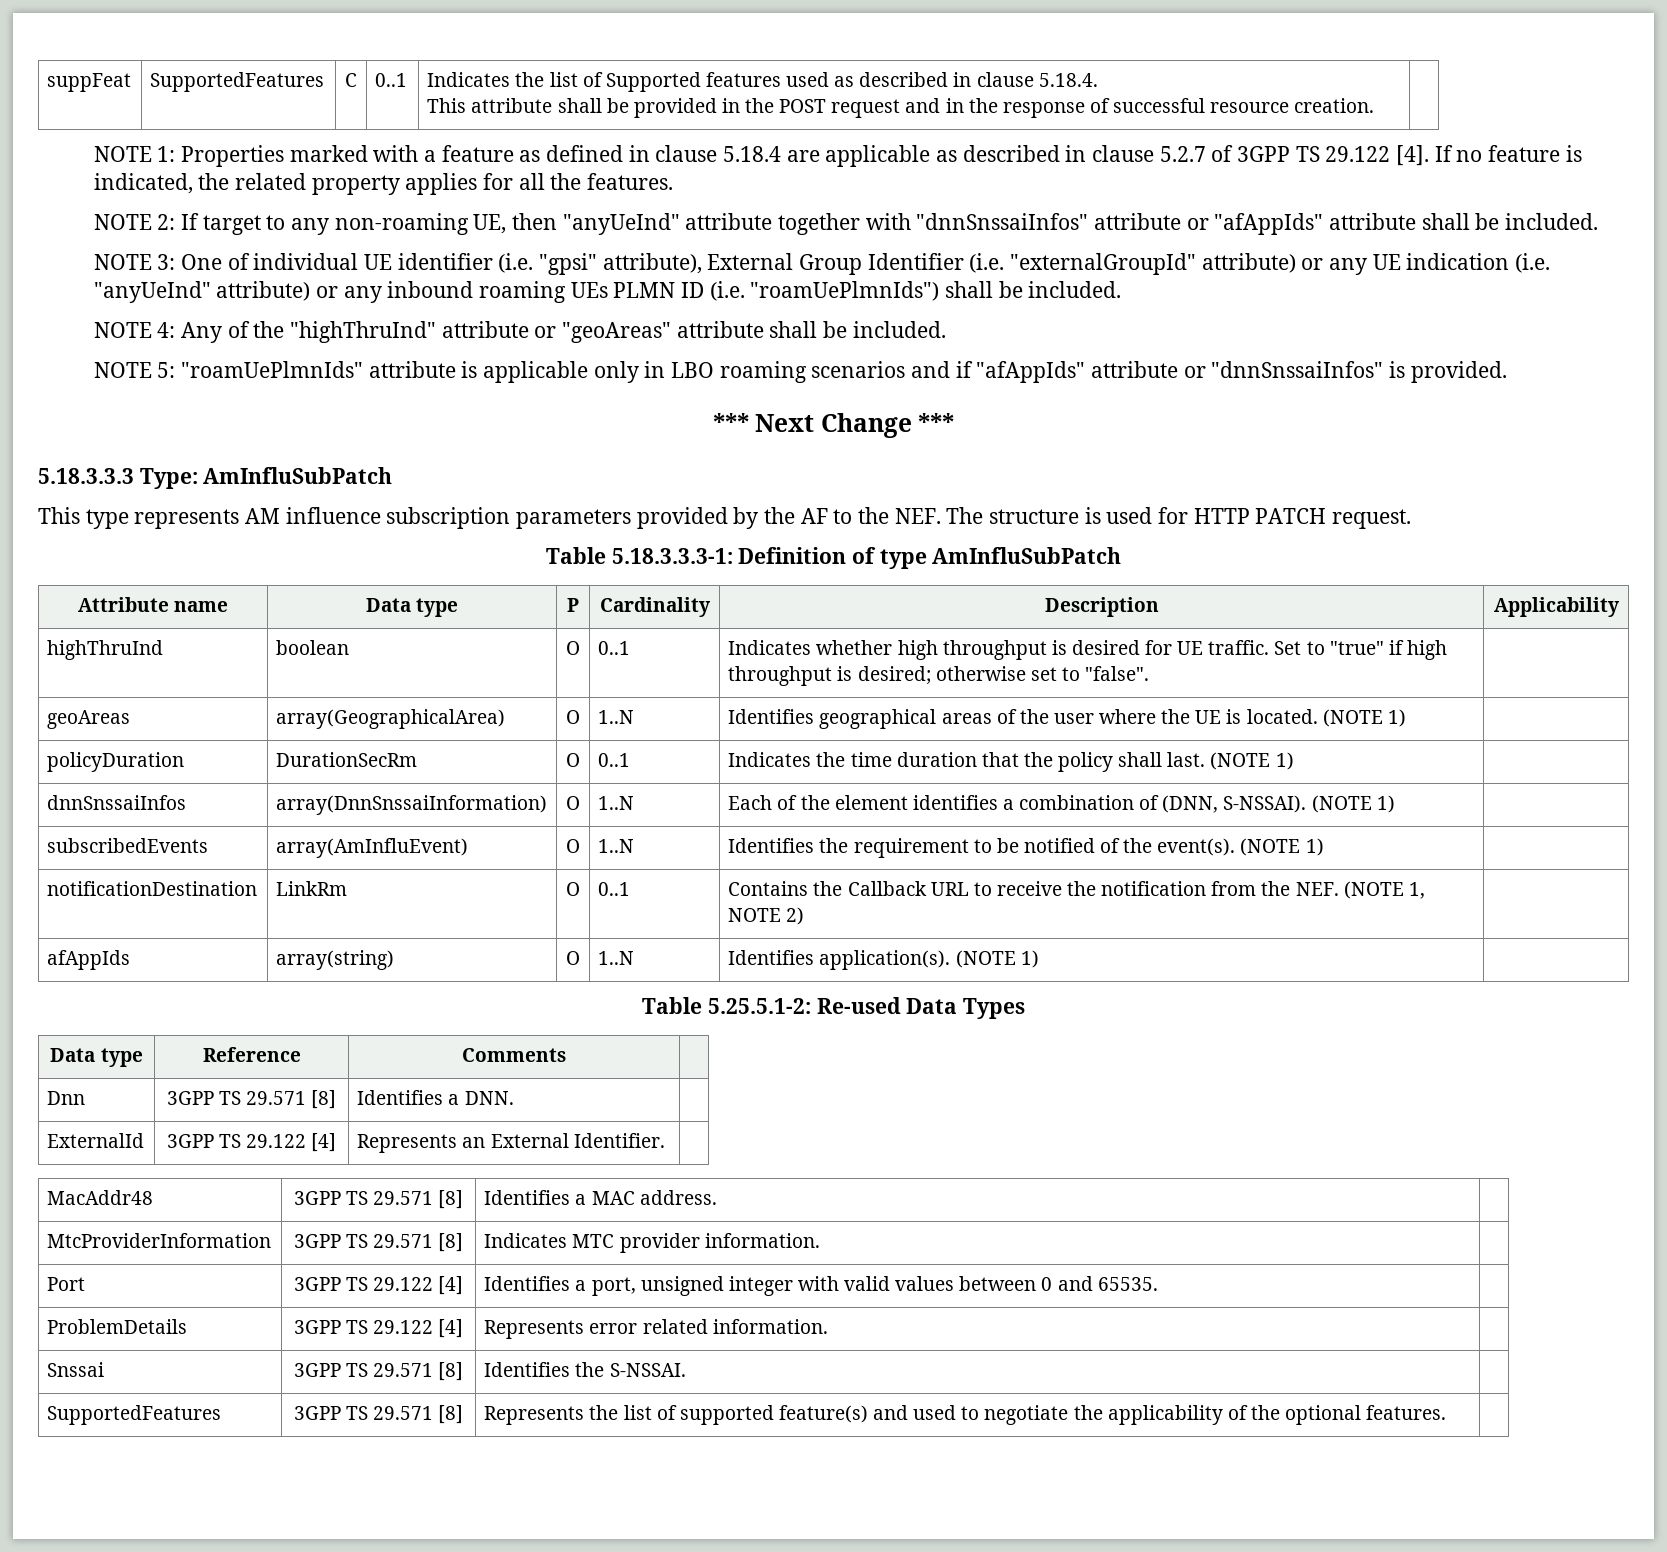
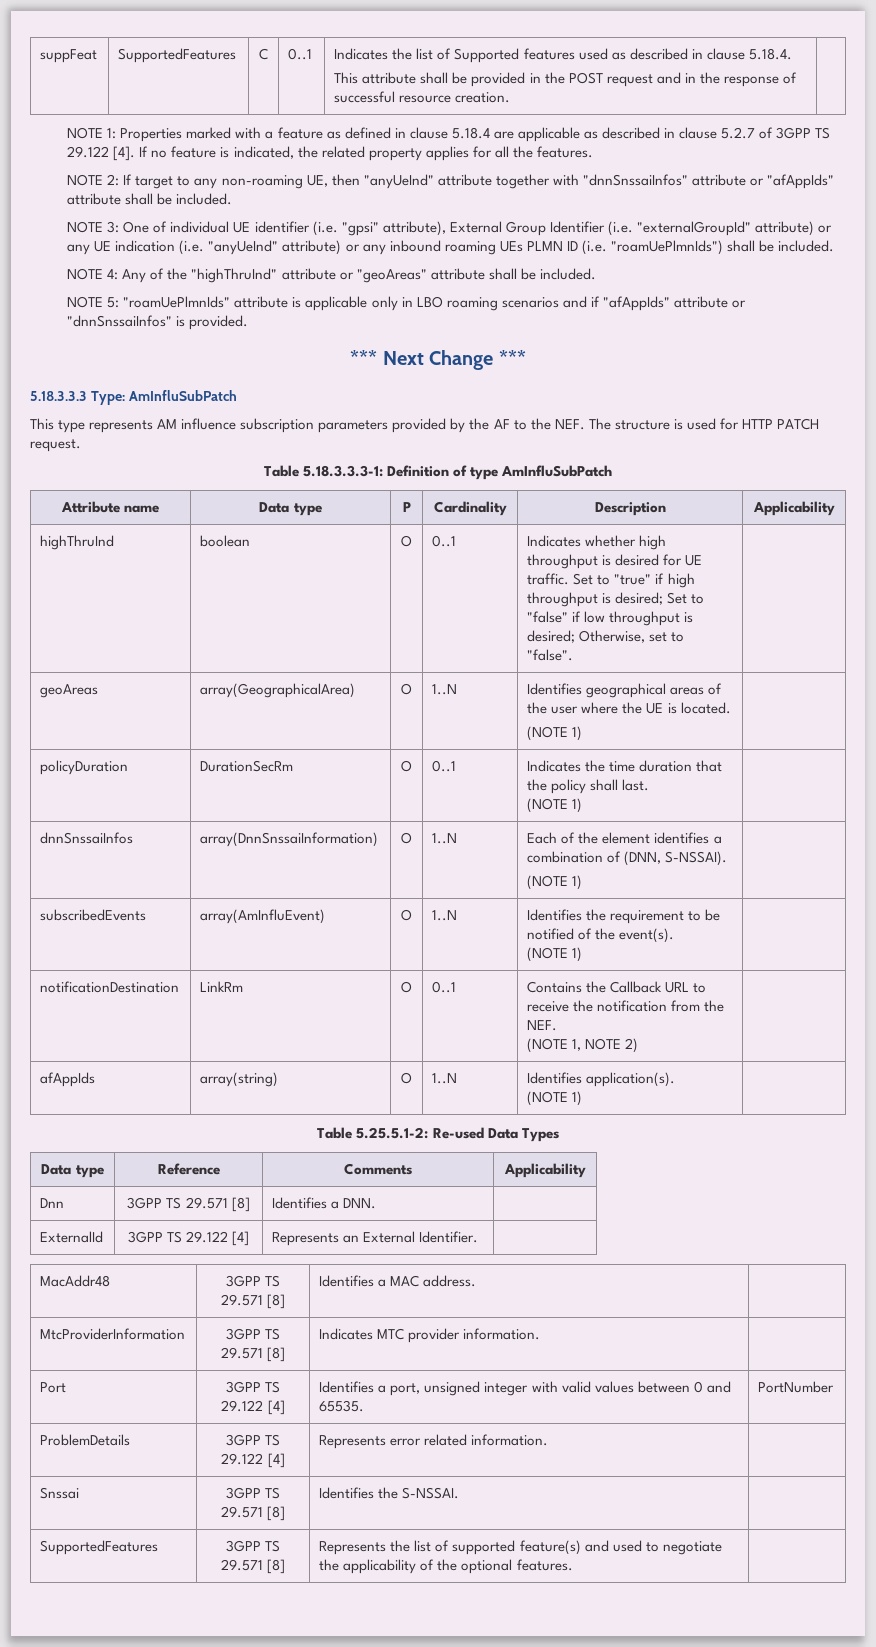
[935,666,1026,681] otherwise -> [667,592,705,604] [527,611,694,626] [527,630,646,643] Set to "false" if low throughput is desired; Otherwise,
(1318, 716) none -> (731, 708) //
(1206, 759) none -> (650, 785) //
(1307, 804) none -> (728, 858) //
(1236, 847) none -> (675, 935) //
(1339, 889) none -> (558, 1025) //
(951, 960) none -> (676, 1079) //
(566, 1055) none -> [503,1163,586,1178] Applicability
(1158, 1284) none -> [758,1381,835,1393] PortNumber

